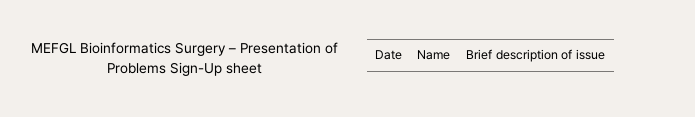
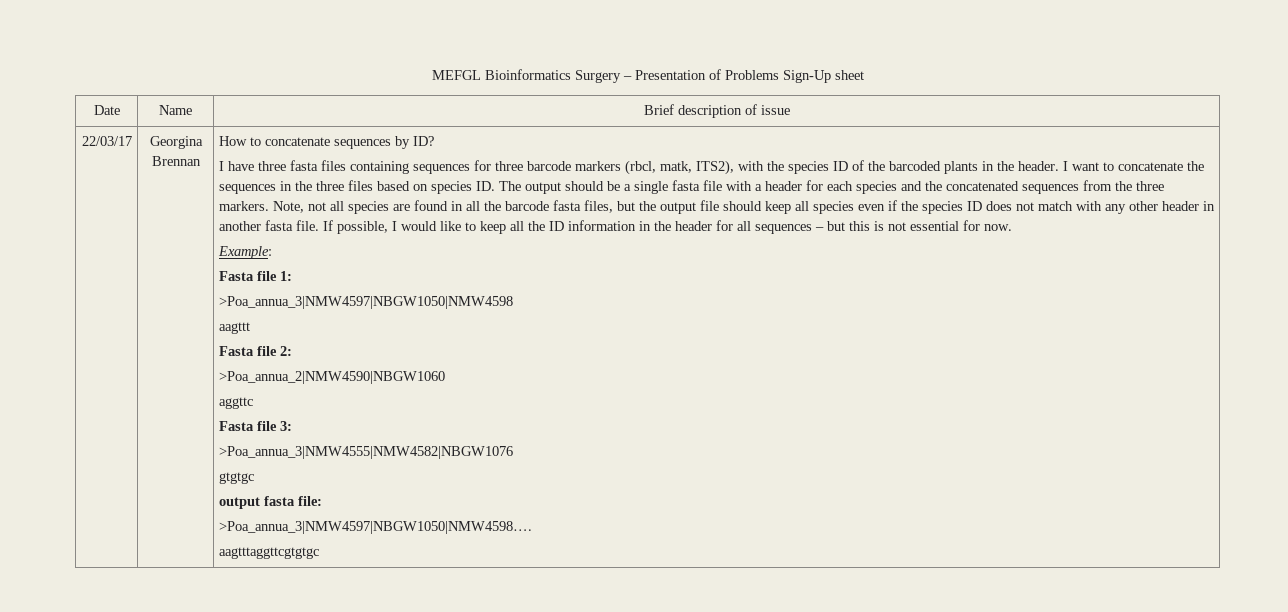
(605, 54) none -> [81,136,132,146] [149,136,203,149] [151,156,201,166] [218,136,434,149] [218,160,1204,175] [218,180,1164,194] [218,200,1215,214] [218,220,1012,234] [217,246,272,259] [218,271,292,281] [218,296,513,309] [218,322,250,334] [218,346,292,356] [218,371,445,384] [218,397,253,409] [218,421,292,431] [218,446,513,459] [218,472,254,484] [218,496,322,509] [218,521,532,534] [218,547,319,559] // 22/03/17 | Georgina Brennan | How to concatenate sequences by ID? // I have three fasta files containing sequences for three barcode markers (rbcl, matk, ITS2), with the species ID of the barcoded plants in the header. I want to concatenate the sequences in the three files based on species ID. The output should be a single fasta file with a header for each species and the concatenated sequences from the three markers. Note, not all species are found in all the barcode fasta files, but the output file should keep all species even if the species ID does not match with any other header in another fasta file. If possible, I would like to keep all the ID information in the header for all sequences – but this is not essential for now. // Example: // Fasta file 1: // >Poa_annua_3|NMW4597|NBGW1050|NMW4598 // aagttt // Fasta file 2: // >Poa_annua_2|NMW4590|NBGW1060 // aggttc // Fasta file 3: // >Poa_annua_3|NMW4555|NMW4582|NBGW1076 // gtgtgc // output fasta file: // >Poa_annua_3|NMW4597|NBGW1050|NMW4598…. // aagtttaggttcgtgtgc

